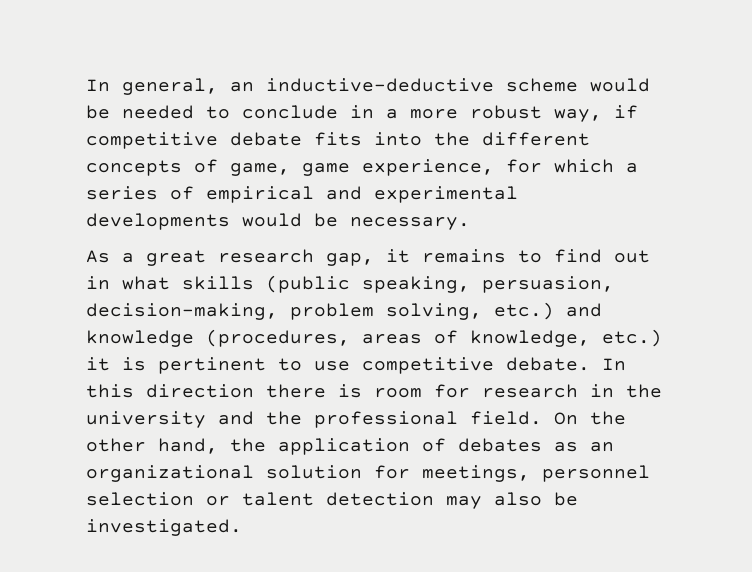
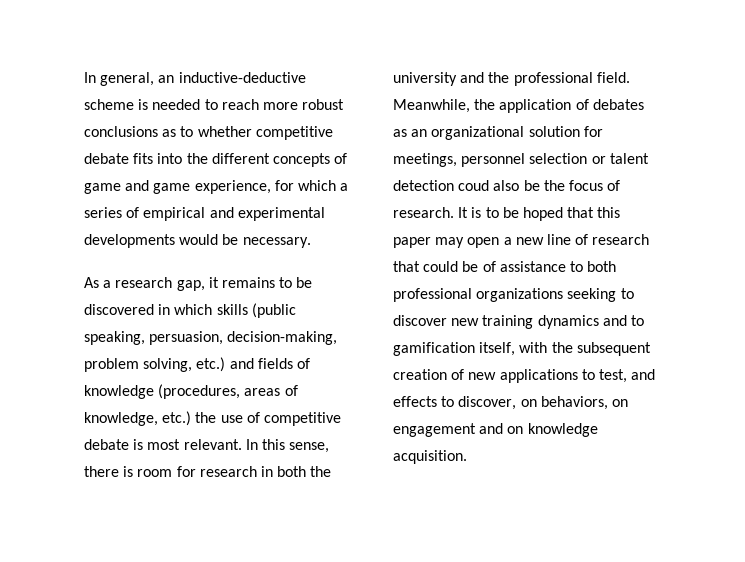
[590,78,650,92] [86,105,638,122] would be needed to conclude in a more robust way, if -> [138,99,345,110] [84,126,252,137] is needed to reach more robust conclusions as to whether
[230,163,290,176] game, -> [84,180,150,194] game and
[146,250,206,266] great -> (112, 284) none
[554,249,650,263] [86,276,170,290] find out in what -> [296,277,313,288] [84,304,213,315] be discovered in which
(602, 310) none -> [257,358,310,369] fields of
[86,357,590,374] it is pertinent to use competitive debate. -> [195,412,341,426] [84,439,242,450] the use of competitive debate is most relevant.
[146,384,254,398] direction -> [289,442,330,453] sense,
(614, 391) none -> [277,466,307,477] both
[554,411,626,425] [86,438,218,454] On the other hand, -> [393,99,470,113] Meanwhile,
[446,496,482,509] may -> [458,180,490,191] coud
[86,519,242,536] investigated. -> [543,180,621,191] [393,207,621,221] [393,234,650,248] [393,261,617,272] [393,288,634,302] [393,315,644,329] [393,342,651,356] [393,369,656,383] [393,396,628,410] [393,423,598,437] [393,450,467,464] the focus of research. It is to be hoped that this paper may open a new line of research that could be of assistance to both professional organizations seeking to discover new training dynamics and to gamification itself, with the subsequent creation of new applications to test, and effects to discover, on behaviors, on engagement and on knowledge acquisition.

